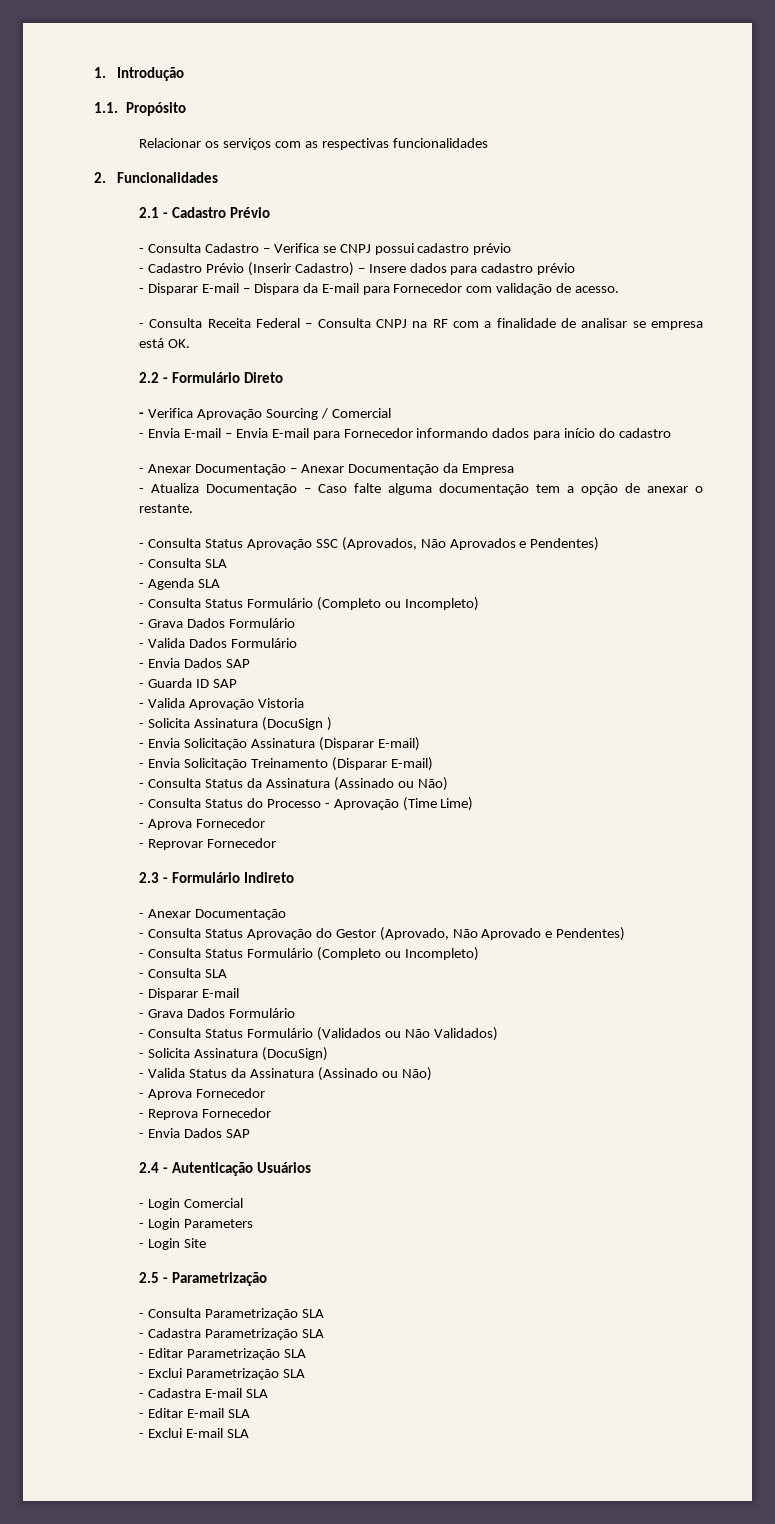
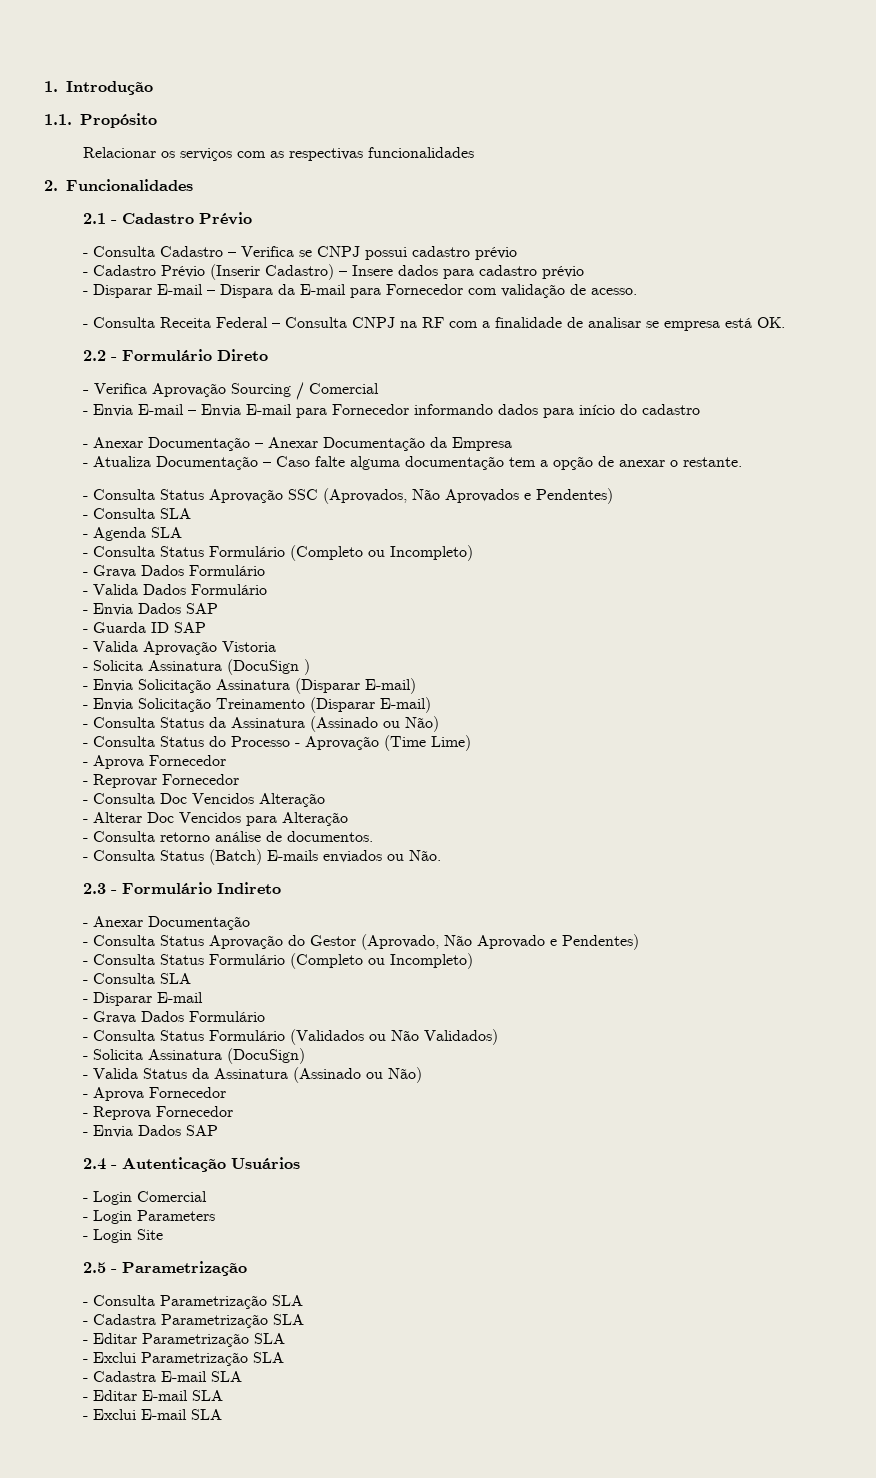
(276, 843) none -> [82,793,325,807] [82,812,348,826] [82,831,373,842] [82,849,441,865] // - Consulta Doc Vencidos Alteração // - Alterar Doc Vencidos para Alteração // - Consulta retorno análise de documentos. // - Consulta Status (Batch) E-mails enviados ou Não.

